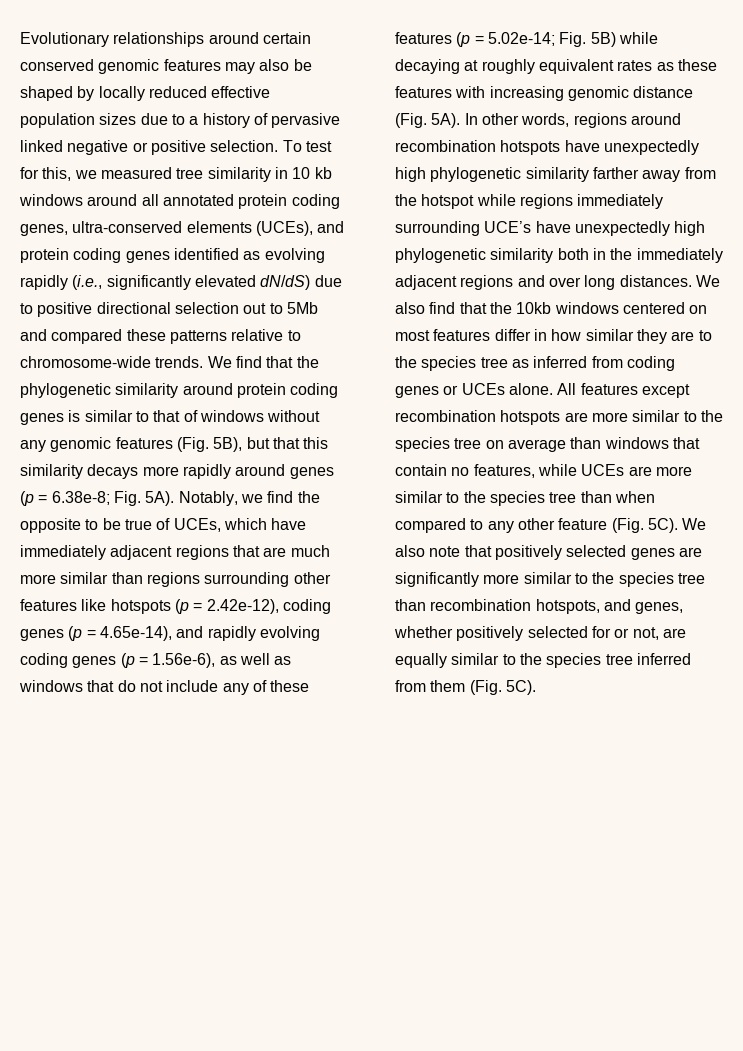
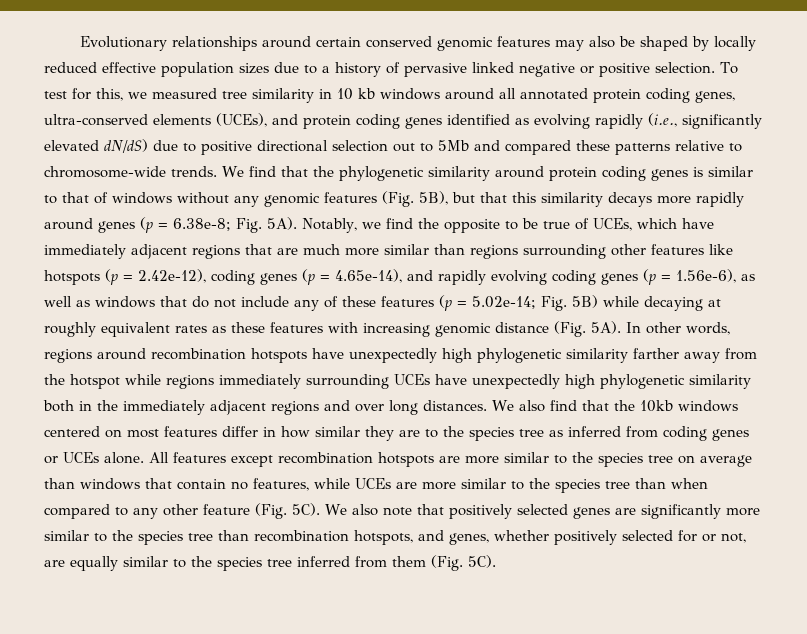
[484,221,532,233] UCE’s -> [394,374,430,385] UCEs

